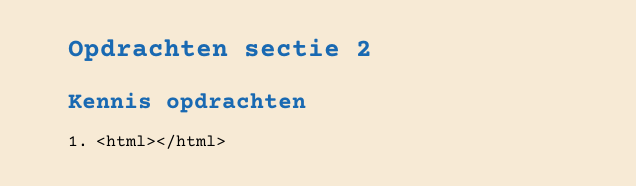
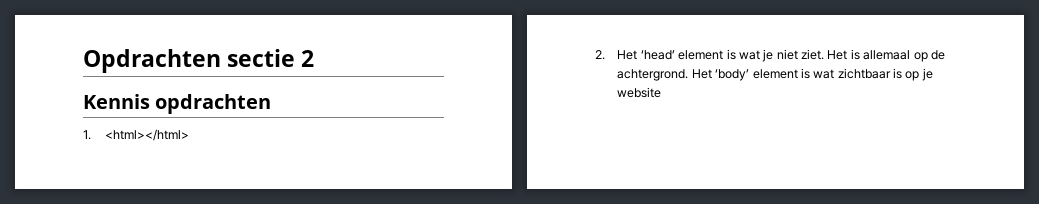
(227, 141) none -> [595,49,945,62] [617,68,933,81] [617,87,662,98] // 2. Het ‘head’ element is wat je niet ziet. Het is allemaal op de achtergrond. Het ‘body’ element is wat zichtbaar is op je website

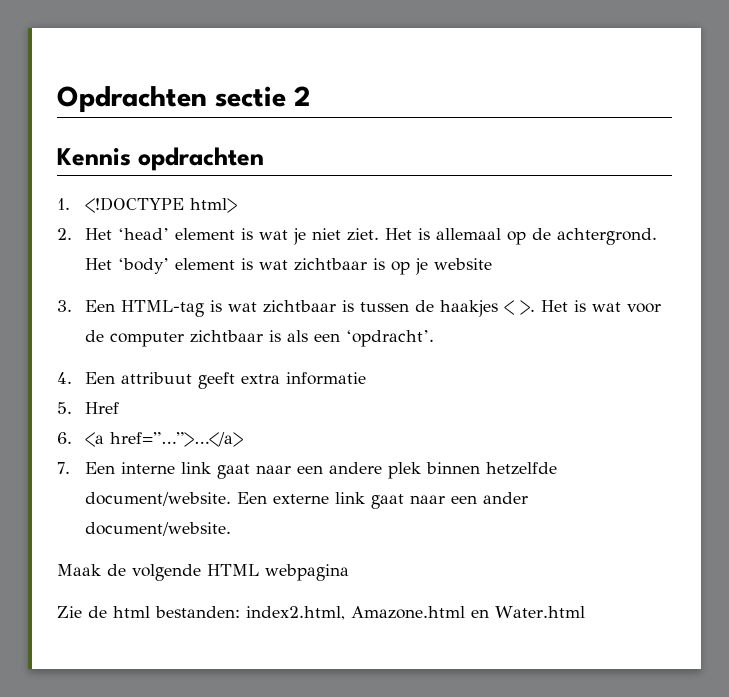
[105,129,190,141] <html></html> -> [84,197,237,213] <!DOCTYPE html>
(662, 92) none -> [57,300,661,317] [84,330,434,347] [57,372,366,389] [57,402,119,414] [57,432,243,447] [57,462,557,479] [84,492,528,509] [84,522,231,536] [57,564,349,581] [57,606,585,620] // 3. Een HTML-tag is wat zichtbaar is tussen de haakjes < >. Het is wat voor de computer zichtbaar is als een ‘opdracht’. // 4. Een attribuut geeft extra informatie // 5. Href // 6. <a href=”…”>…</a> // 7. Een interne link gaat naar een andere plek binnen hetzelfde document/website. Een externe link gaat naar een ander document/website. // Maak de volgende HTML webpagina // Zie de html bestanden: index2.html, Amazone.html en Water.html

